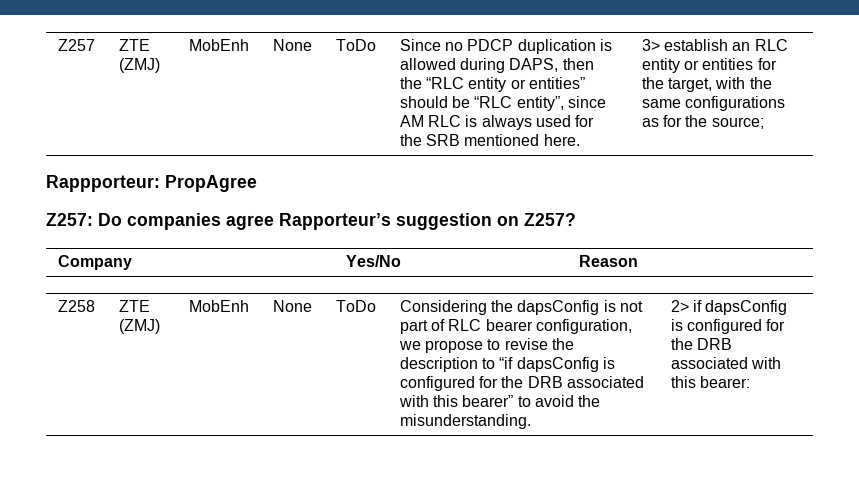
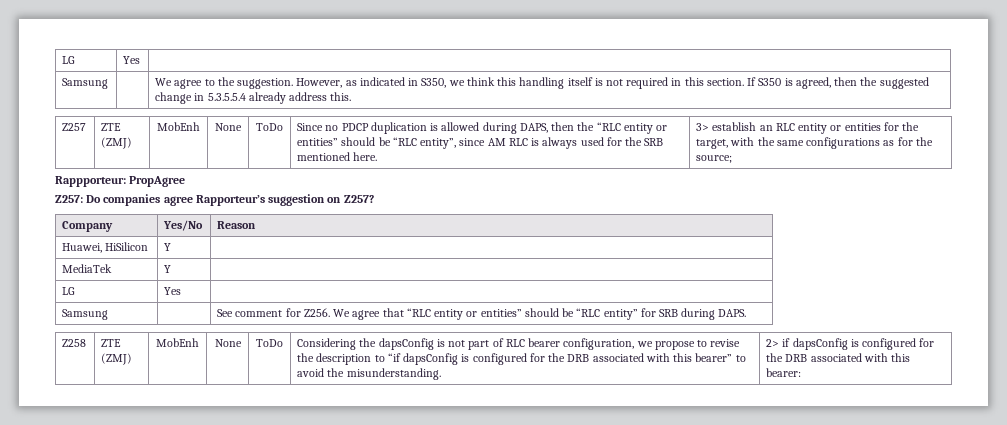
(57, 45) none -> [62,56,76,64] [123,56,141,64] [62,78,109,89] [155,77,929,89] [155,92,352,104] LG | Yes | // Samsung | | We agree to the suggestion. However, as indicated in S350, we think this handling itself is not required in this section. If S350 is agreed, then the suggested change in 5.3.5.5.4 already address this. //
(638, 261) none -> [62,242,149,253] [164,243,172,251] [62,264,113,273] [164,265,172,273] [62,287,76,295] [164,287,182,295] [62,309,109,320] [217,308,747,320] // Huawei, HiSilicon | Y | // MediaTek | Y | // LG | Yes | // Samsung | | See comment for Z256. We agree that “RLC entity or entities” should be “RLC entity” for SRB during DAPS.

